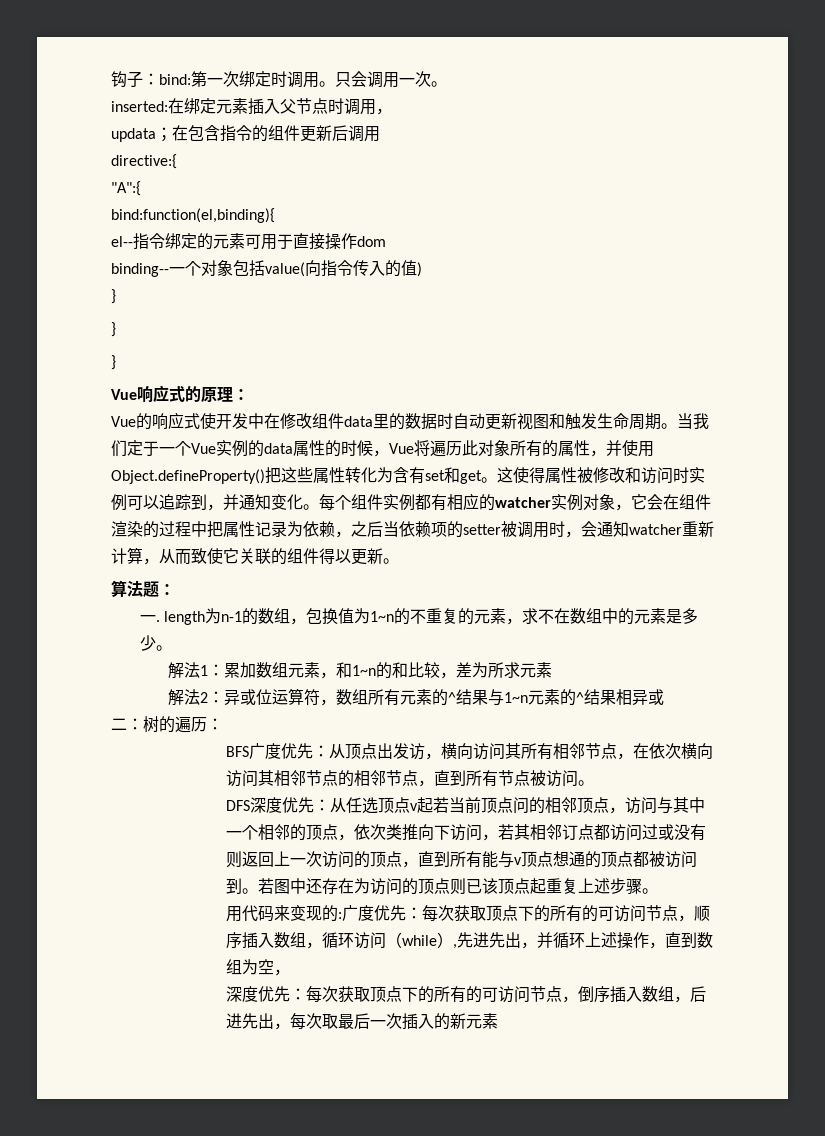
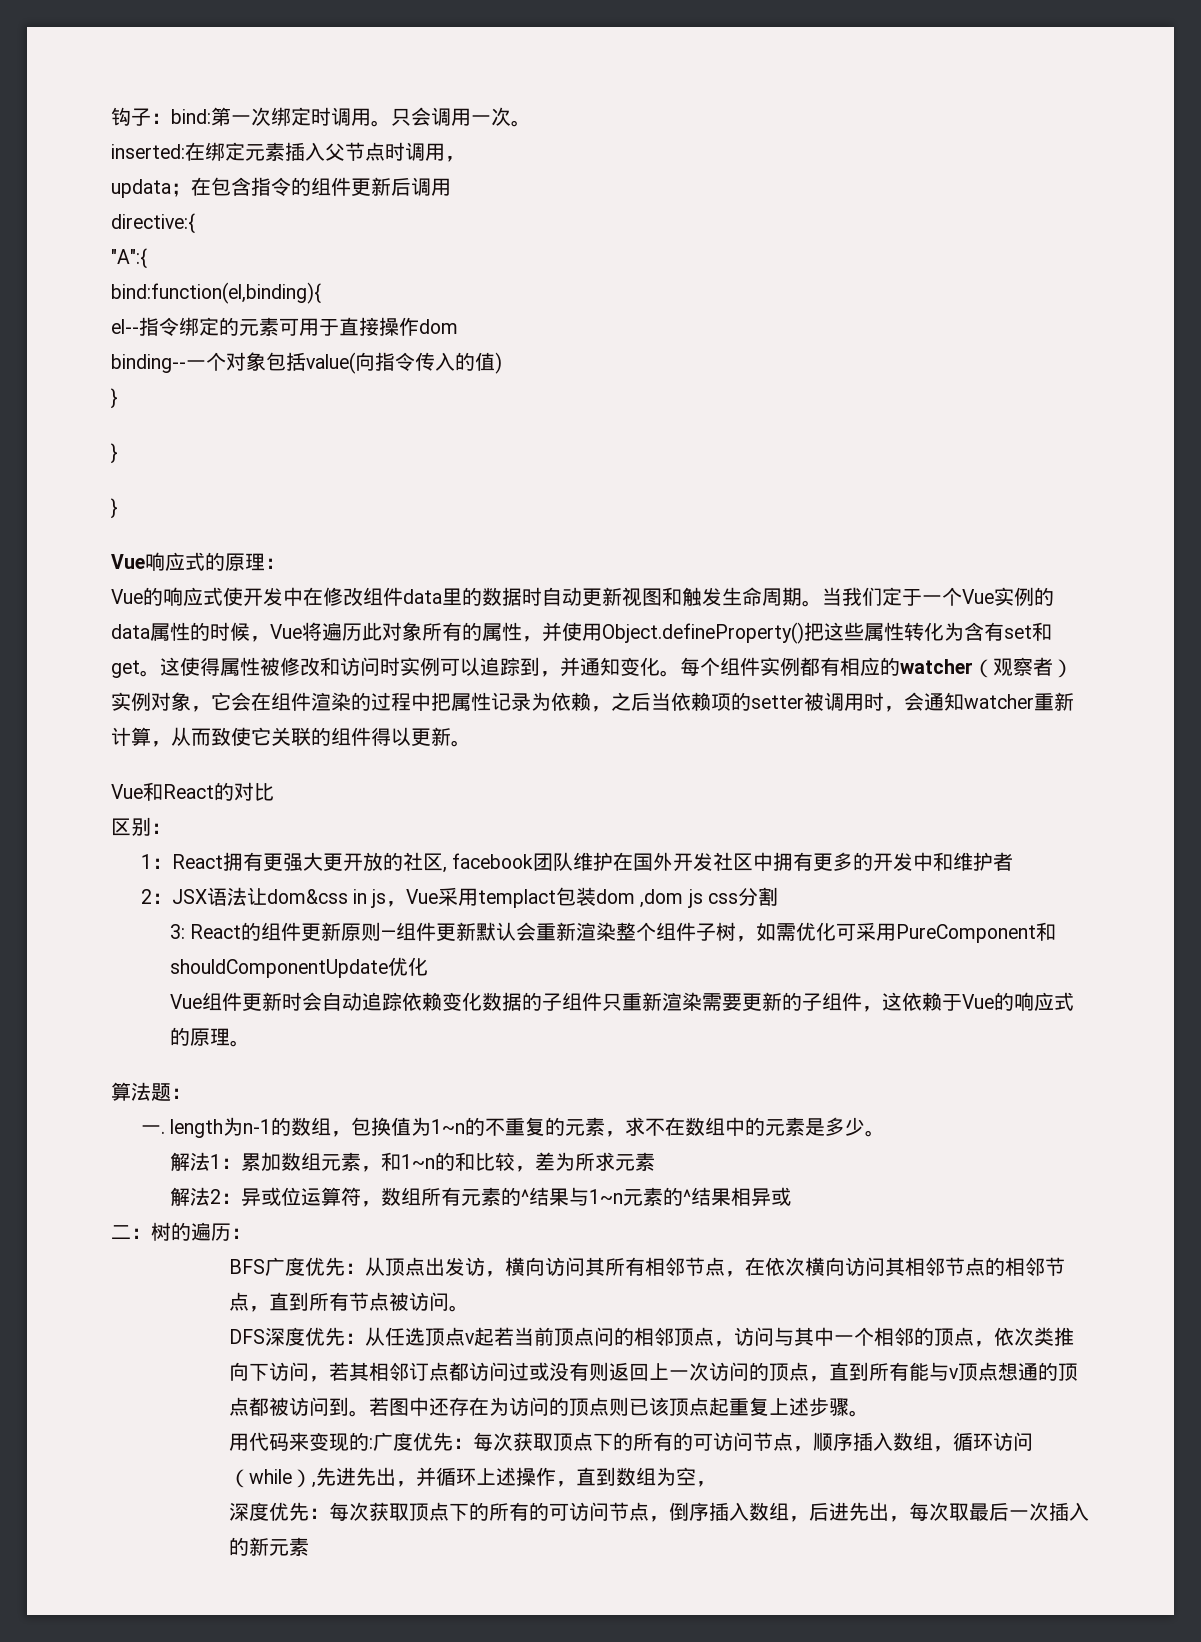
(551, 502) none -> [973,657,1073,678] （观察者）
(399, 561) none -> [111,782,274,801] [111,817,171,836] [140,852,1013,873] [140,887,778,908] [170,922,1057,943] [170,957,429,978] [170,992,1075,1012] [170,1027,251,1047] // Vue和React的对比 // 区别： // 1：React拥有更强大更开放的社区, facebook团队维护在国外开发社区中拥有更多的开发中和维护者 // 2：JSX语法让dom&css in js，Vue采用templact包装dom ,dom js css分割 // 3: React的组件更新原则—组件更新默认会重新渲染整个组件子树，如需优化可采用PureComponent和shouldComponentUpdate优化 // Vue组件更新时会自动追踪依赖变化数据的子组件只重新渲染需要更新的子组件，这依赖于Vue的响应式的原理。

